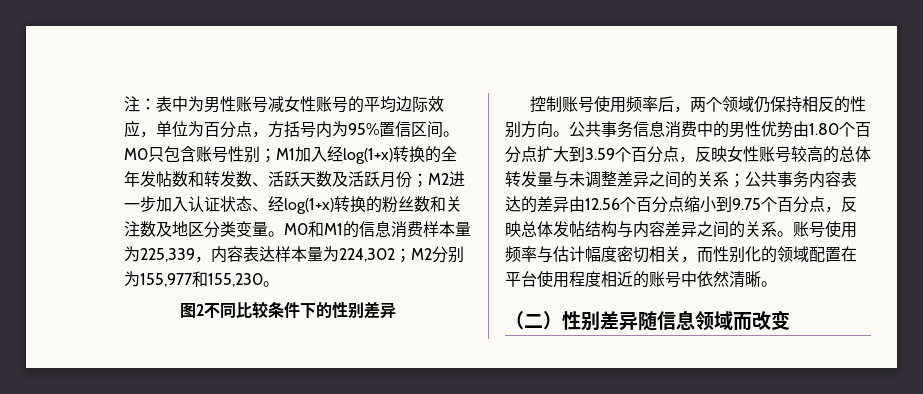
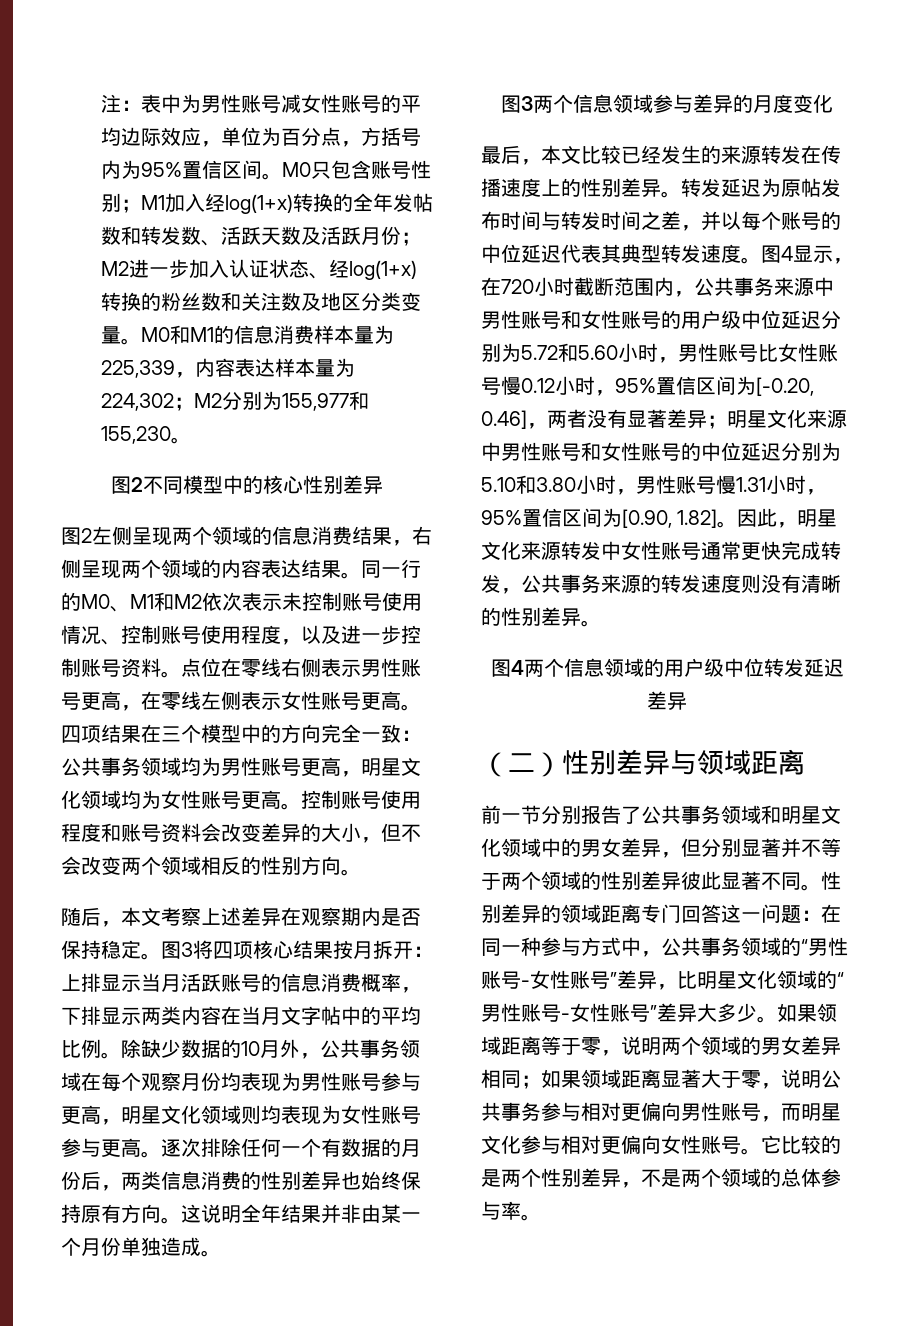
[236,301,332,319] 比较条件下的 -> [183,475,303,494] 模型中的核心
[529,96,802,113] 控制账号使用频率后，两个领域仍保持 -> [61,526,432,546] [61,559,421,579] [61,592,422,612] [61,625,421,645] [61,658,421,678] [61,691,421,711] [61,724,421,743] [61,757,421,777] [61,790,421,810] [61,823,421,843] [61,856,201,875] 图2左侧呈现两个领域的信息消费结果，右侧呈现两个领域的内容表达结果。同一行的M0、M1和M2依次表示未控制账号使用情况、控制账号使用程度，以及进一步控制账号资料。点位在零线右侧表示男性账号更高，在零线左侧表示女性账号更高。四项结果在三个模型中的方向完全一致：公共事务领域均为男性账号更高，明星文化领域均为女性账号更高。控制账号使用程度和账号资料会改变差异的大小，但不会改变两个领域
[569,121,871,138] [505,146,871,163] [505,171,857,188] [505,196,857,213] [505,221,857,238] [505,246,857,263] [505,271,777,288] [505,310,790,331] 公共事务信息消费中的男性优势由1.80个百分点扩大到3.59个百分点，反映女性账号较高的总体转发量与未调整差异之间的关系；公共事务内容表达的差异由12.56个百分点缩小到9.75个百分点，反映总体发帖结构与内容差异之间的关系。账号使用频率与估计幅度密切相关，而性别化的领域配置在平台使用程度相近的账号中依然清晰。 // （二）性别差异随信息领域而改变 -> [61,907,421,927] [61,940,433,960] [61,973,421,993] [61,1006,421,1025] [61,1039,420,1059] [61,1072,421,1092] [61,1105,421,1125] [61,1138,421,1158] [61,1171,421,1191] [61,1204,421,1224] [61,1237,221,1257] [501,94,833,113] [481,145,841,165] [481,178,841,198] [481,211,841,231] [481,244,853,264] [481,277,834,297] [481,310,841,329] [481,343,838,363] [481,376,814,396] [481,409,847,429] [481,442,841,461] [481,475,826,495] [481,508,838,528] [481,541,841,560] [481,574,841,594] [481,607,601,627] [490,658,844,677] [647,691,687,710] [481,749,805,777] [481,805,841,824] [481,838,841,858] [481,871,841,891] [481,904,841,923] [481,937,848,957] [481,970,844,990] [481,1003,837,1023] [481,1036,841,1056] [481,1069,841,1089] [481,1102,841,1122] [481,1135,841,1155] [481,1168,841,1188] [481,1201,541,1221] // 随后，本文考察上述差异在观察期内是否保持稳定。图3将四项核心结果按月拆开：上排显示当月活跃账号的信息消费概率，下排显示两类内容在当月文字帖中的平均比例。除缺少数据的10月外，公共事务领域在每个观察月份均表现为男性账号参与更高，明星文化领域则均表现为女性账号参与更高。逐次排除任何一个有数据的月份后，两类信息消费的性别差异也始终保持原有方向。这说明全年结果并非由某一个月份单独造成。 // 图3两个信息领域参与差异的月度变化 // 最后，本文比较已经发生的来源转发在传播速度上的性别差异。转发延迟为原帖发布时间与转发时间之差，并以每个账号的中位延迟代表其典型转发速度。图4显示，在720小时截断范围内，公共事务来源中男性账号和女性账号的用户级中位延迟分别为5.72和5.60小时，男性账号比女性账号慢0.12小时，95%置信区间为[-0.20, 0.46]，两者没有显著差异；明星文化来源中男性账号和女性账号的中位延迟分别为5.10和3.80小时，男性账号慢1.31小时，95%置信区间为[0.90, 1.82]。因此，明星文化来源转发中女性账号通常更快完成转发，公共事务来源的转发速度则没有清晰的性别差异。 // 图4两个信息领域的用户级中位转发延迟差异 // （二）性别差异与领域距离 // 前一节分别报告了公共事务领域和明星文化领域中的男女差异，但分别显著并不等于两个领域的性别差异彼此显著不同。性别差异的领域距离专门回答这一问题：在同一种参与方式中，公共事务领域的“男性账号-女性账号”差异，比明星文化领域的“男性账号-女性账号”差异大多少。如果领域距离等于零，说明两个领域的男女差异相同；如果领域距离显著大于零，说明公共事务参与相对更偏向男性账号，而明星文化参与相对更偏向女性账号。它比较的是两个性别差异，不是两个领域的总体参与率。

